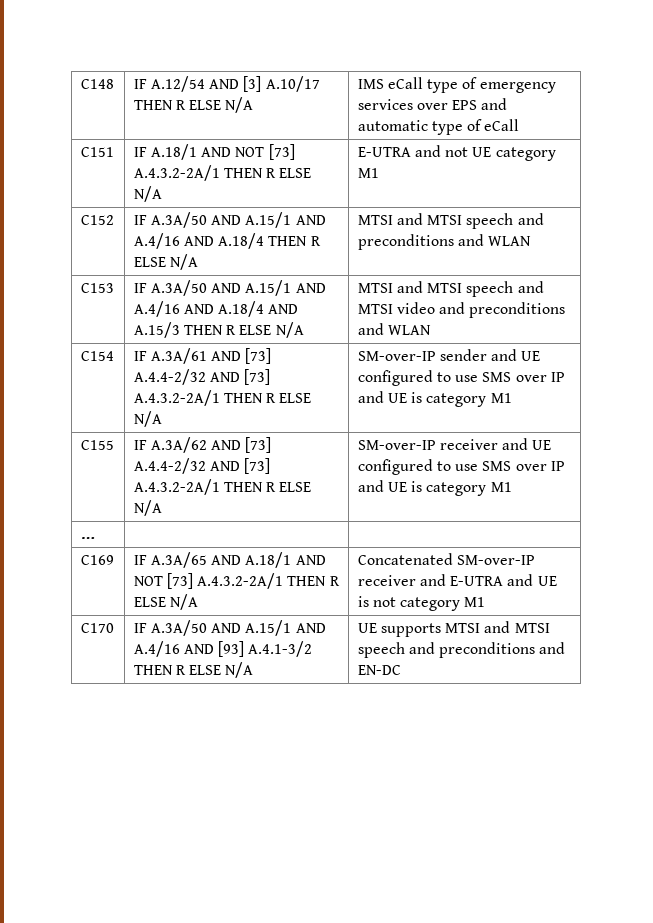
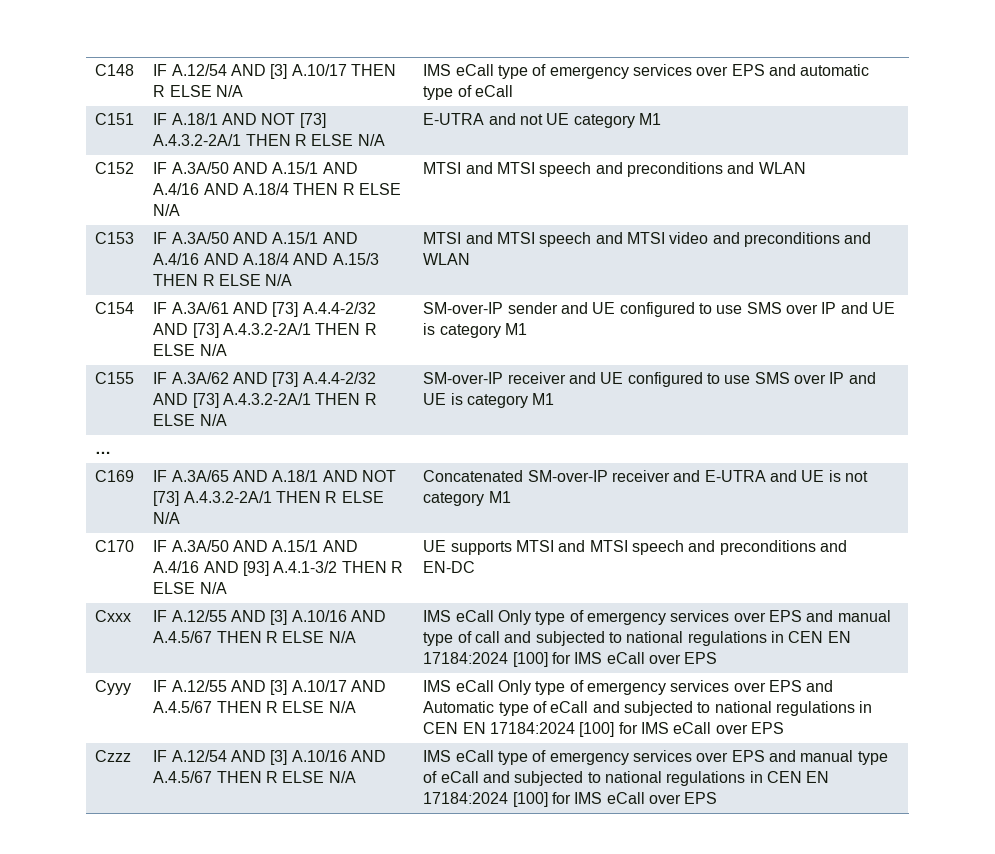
(401, 670) none -> [95,610,132,622] [153,610,386,625] [153,631,356,643] [423,610,891,625] [423,631,851,646] [423,652,718,667] [95,680,132,695] [153,680,386,695] [153,701,356,713] [423,680,834,695] [423,701,873,716] [423,722,784,737] [95,750,132,762] [153,750,386,765] [153,771,356,783] [423,750,888,765] [423,771,830,786] [423,792,718,807] // Cxxx | IF A.12/55 AND [3] A.10/16 AND A.4.5/67 THEN R ELSE N/A | IMS eCall Only type of emergency services over EPS and manual type of call and subjected to national regulations in CEN EN 17184:2024 [100] for IMS eCall over EPS // Cyyy | IF A.12/55 AND [3] A.10/17 AND A.4.5/67 THEN R ELSE N/A | IMS eCall Only type of emergency services over EPS and Automatic type of eCall and subjected to national regulations in CEN EN 17184:2024 [100] for IMS eCall over EPS // Czzz | IF A.12/54 AND [3] A.10/16 AND A.4.5/67 THEN R ELSE N/A | IMS eCall type of emergency services over EPS and manual type of eCall and subjected to national regulations in CEN EN 17184:2024 [100] for IMS eCall over EPS

